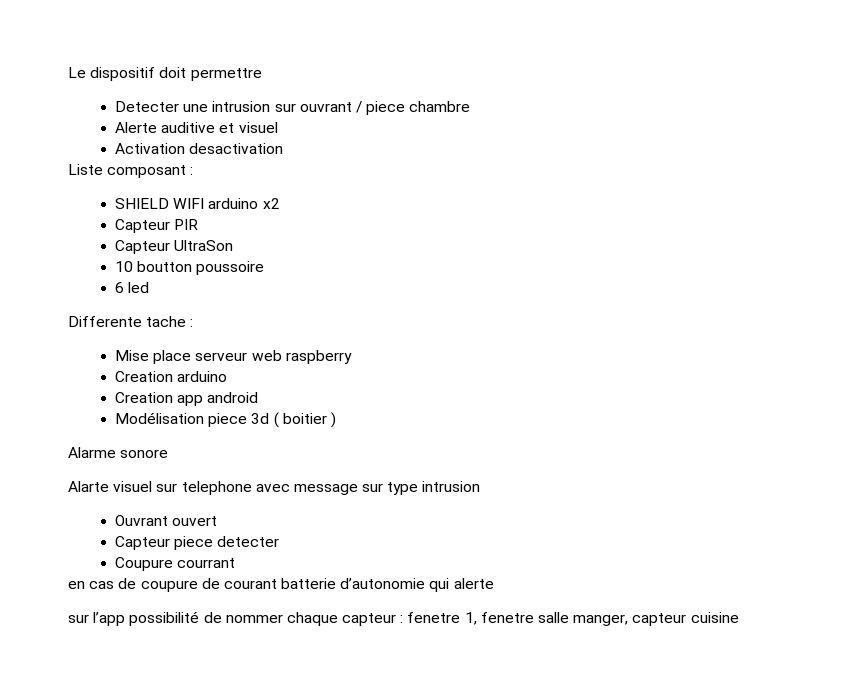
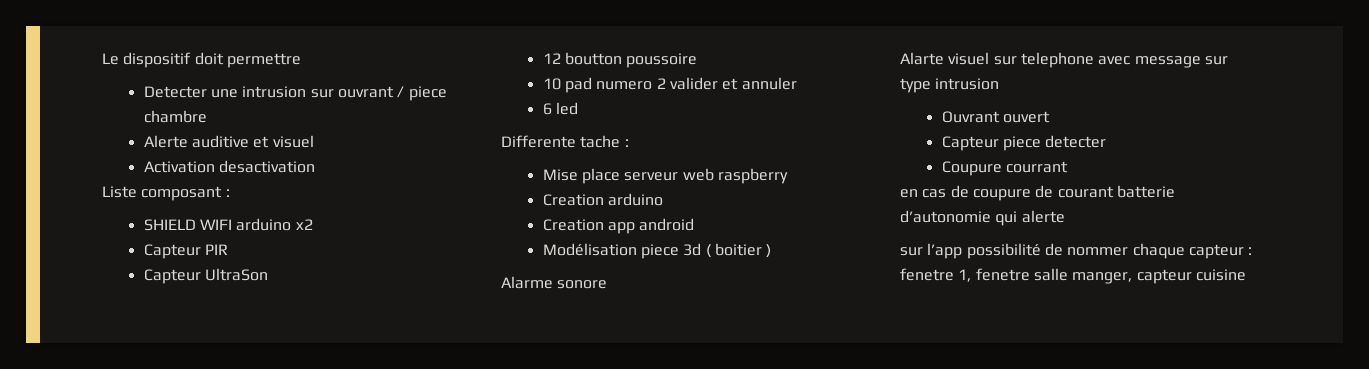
[114,261,133,272] 10 -> [542,53,561,64] 12
(265, 268) none -> [542,77,797,93] // 10 pad numero 2 valider et annuler

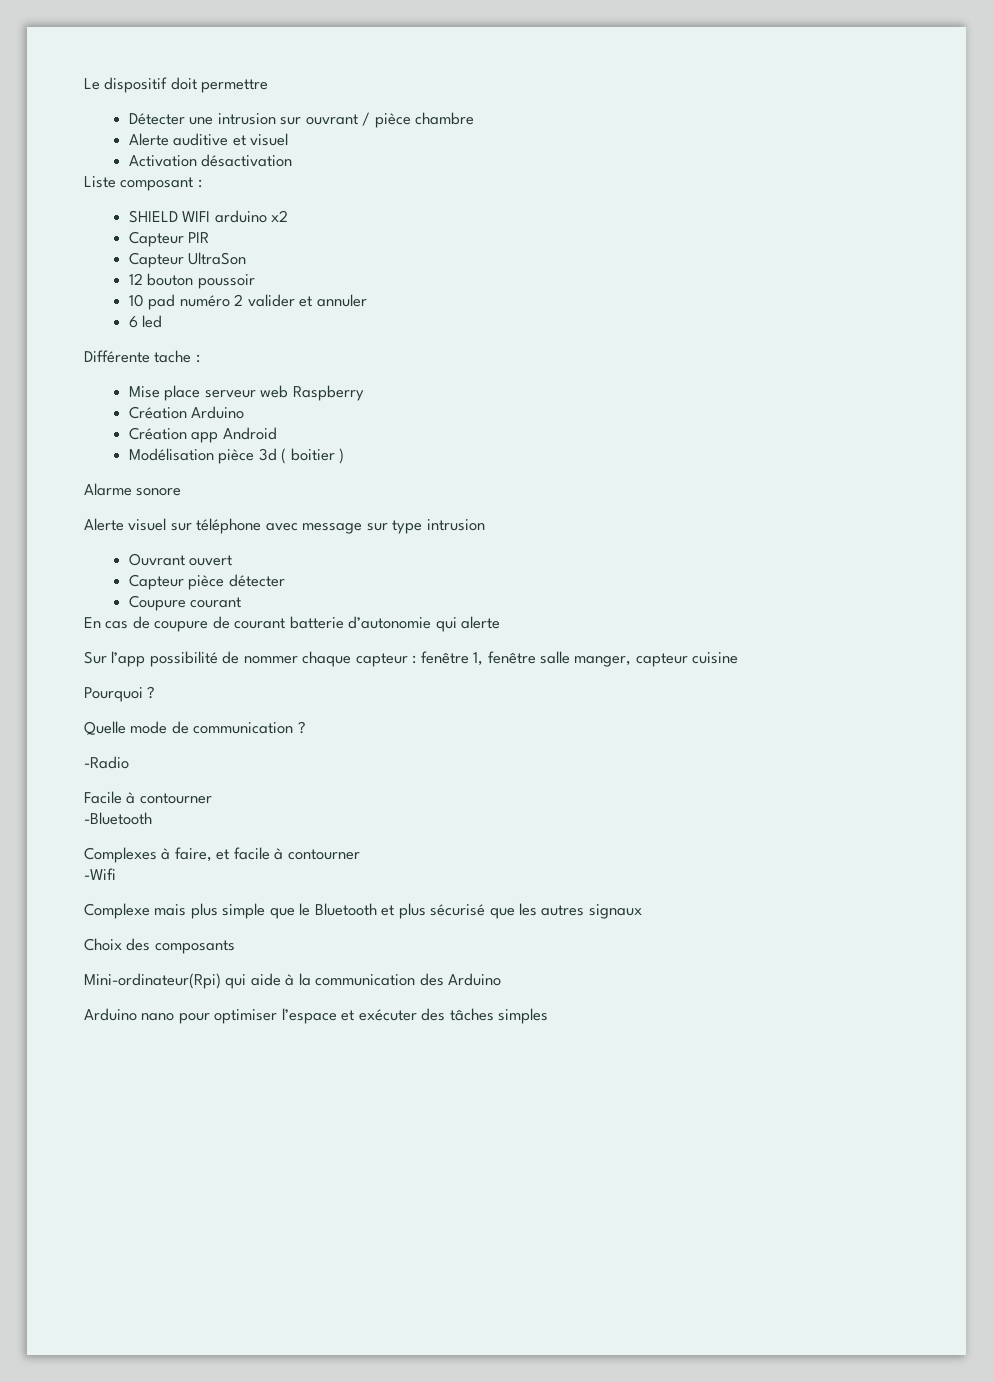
[143,86,207,98] Detecter -> [128,113,185,125] Détecter
[408,86,447,101] piece -> [374,113,411,128] pièce
[218,160,315,173] desactivation -> [201,154,293,167] désactivation
[564,52,698,68] boutton poussoire -> [147,273,255,289] bouton poussoir
[596,81,653,90] numero -> [179,295,230,307] numéro
[501,135,576,148] Differente -> [84,350,150,363] Différente
[717,168,788,184] [542,193,663,206] [542,218,695,234] raspberry // Creation arduino // Creation app android -> [292,385,364,401] [128,406,245,419] [128,427,277,443] Raspberry // Création Arduino // Création app Android
[640,244,679,259] piece -> [218,449,255,464] pièce
[900,52,944,65] Alarte -> [84,518,124,531] Alerte
[1020,52,1094,68] telephone -> [196,518,262,534] téléphone
[1002,135,1107,151] piece detecter -> [188,574,285,590] pièce détecter
[1005,161,1068,173] [900,189,918,198] courrant // en -> [190,597,242,608] [84,617,101,628] courant // En
[900,247,923,256] sur -> [84,651,107,664] Sur
[900,268,1030,282] fenetre 1, fenetre -> [420,651,536,666] fenêtre 1, fenêtre
(1246, 275) none -> [84,686,156,702] [84,721,306,735] [84,756,129,769] [84,791,212,804] [84,812,152,825] [84,847,360,863] [84,868,116,880] [84,903,642,919] [84,938,235,954] [84,973,502,989] [84,1008,549,1024] // Pourquoi ? // Quelle mode de communication ? // -Radio // Facile à contourner // -Bluetooth // Complexes à faire, et facile à contourner // -Wifi // Complexe mais plus simple que le Bluetooth et plus sécurisé que les autres signaux // Choix des composants // Mini-ordinateur(Rpi) qui aide à la communication des Arduino // Arduino nano pour optimiser l’espace et exécuter des tâches simples

